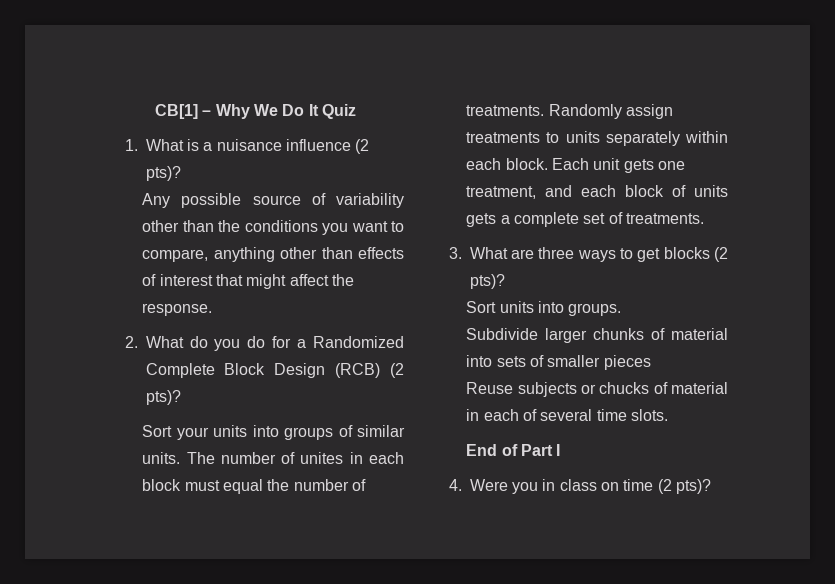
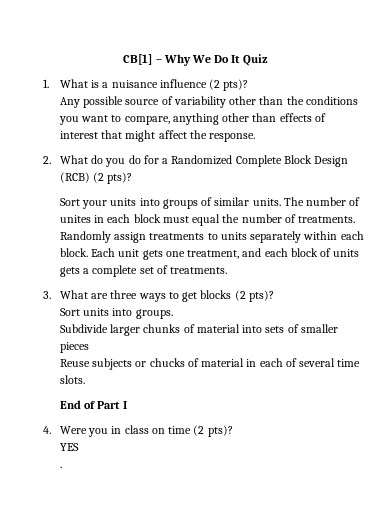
(711, 486) none -> [59,443,79,451] [59,466,62,468] // YES // .

